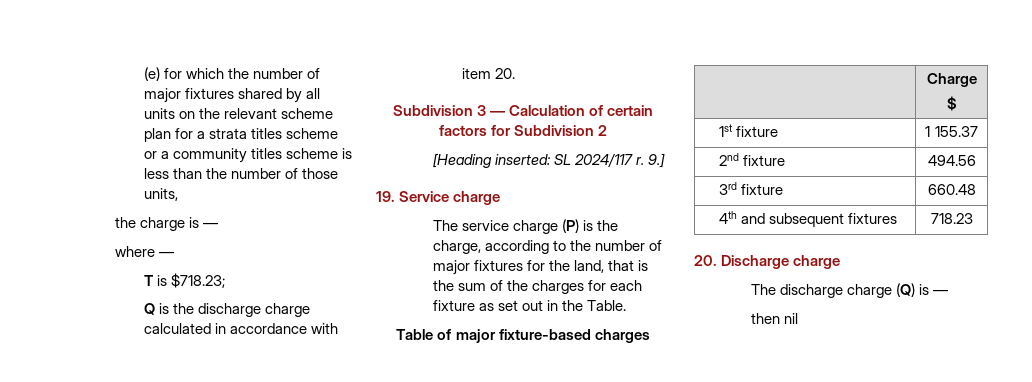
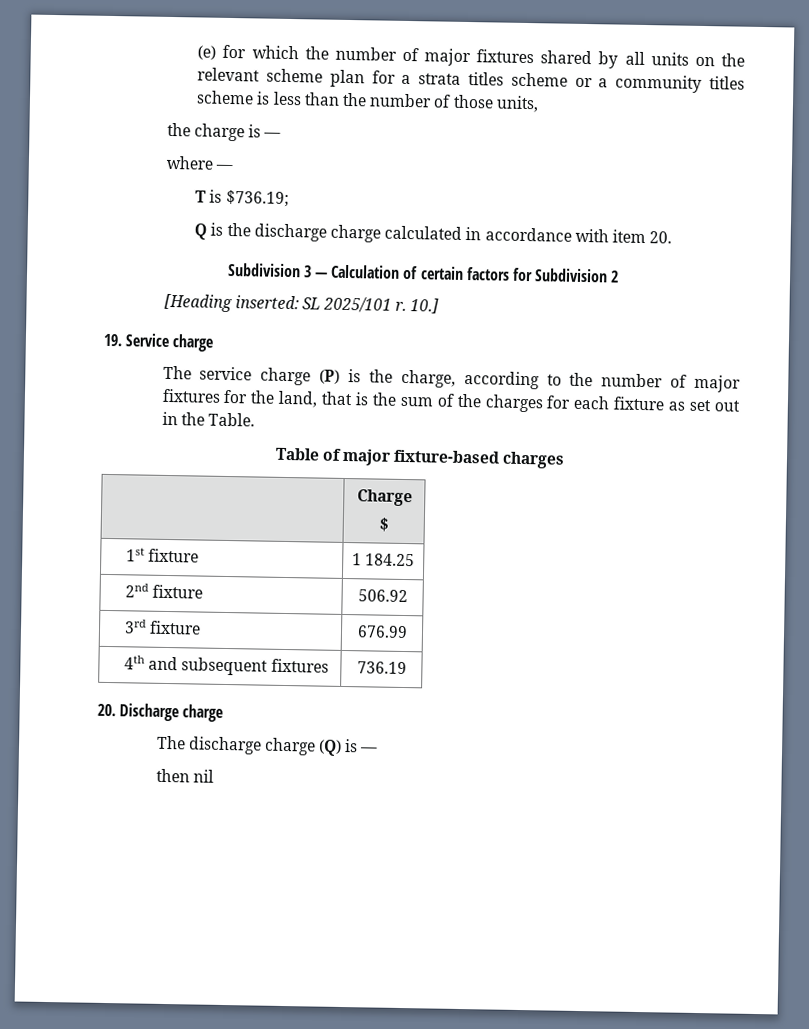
[170,273,225,288] $718.23; -> [225,189,289,207] $736.19;
[574,153,666,168] 2024/117 r. 9.] -> [323,296,440,314] 2025/101 r. 10.]
[934,126,978,137] 155.37 -> [365,553,416,567] 184.25
[927,155,976,166] 494.56 -> [357,589,408,603] 506.92
[927,184,976,195] 660.48 -> [356,625,408,639] 676.99
[930,213,973,224] 718.23 -> [356,661,407,675] 736.19

